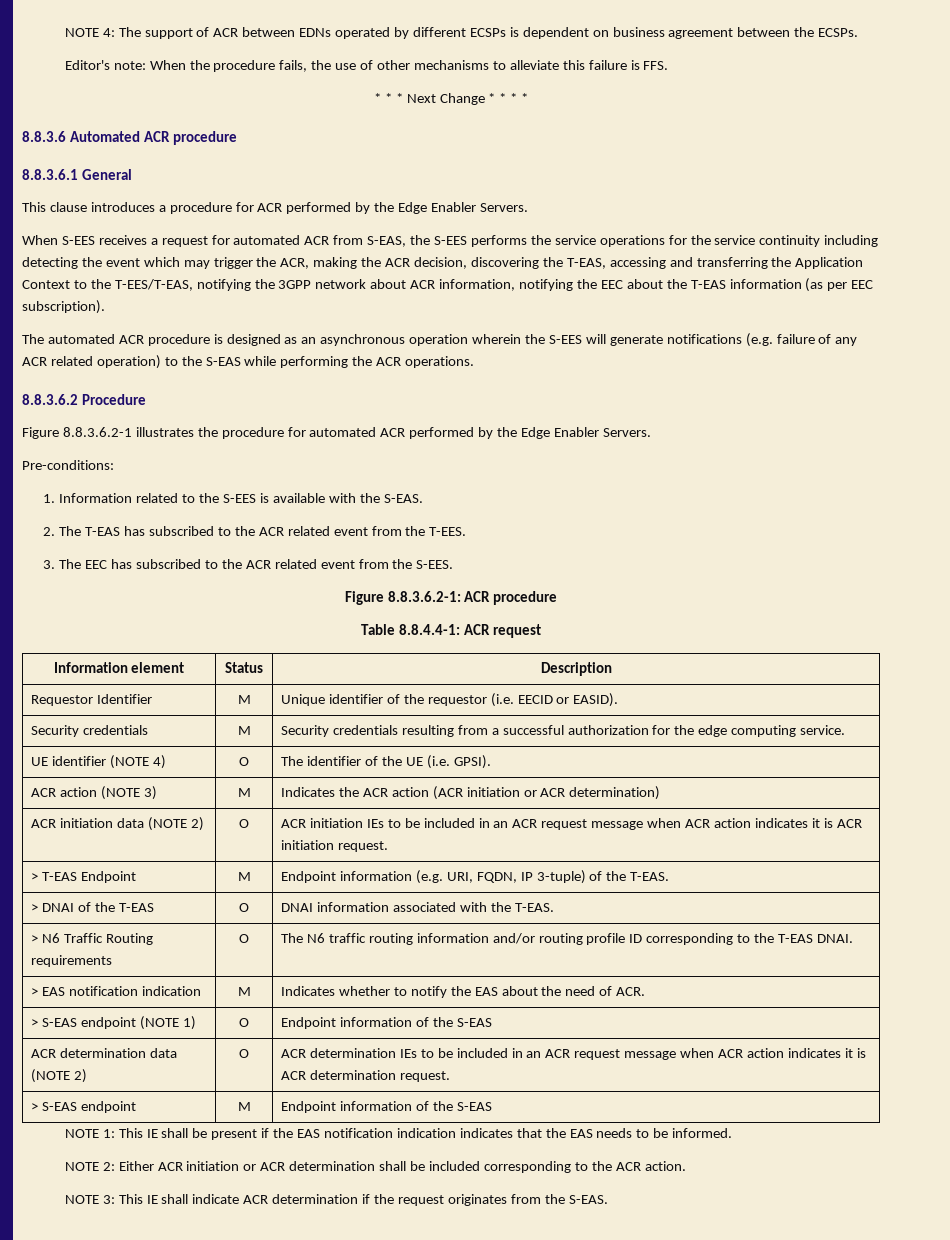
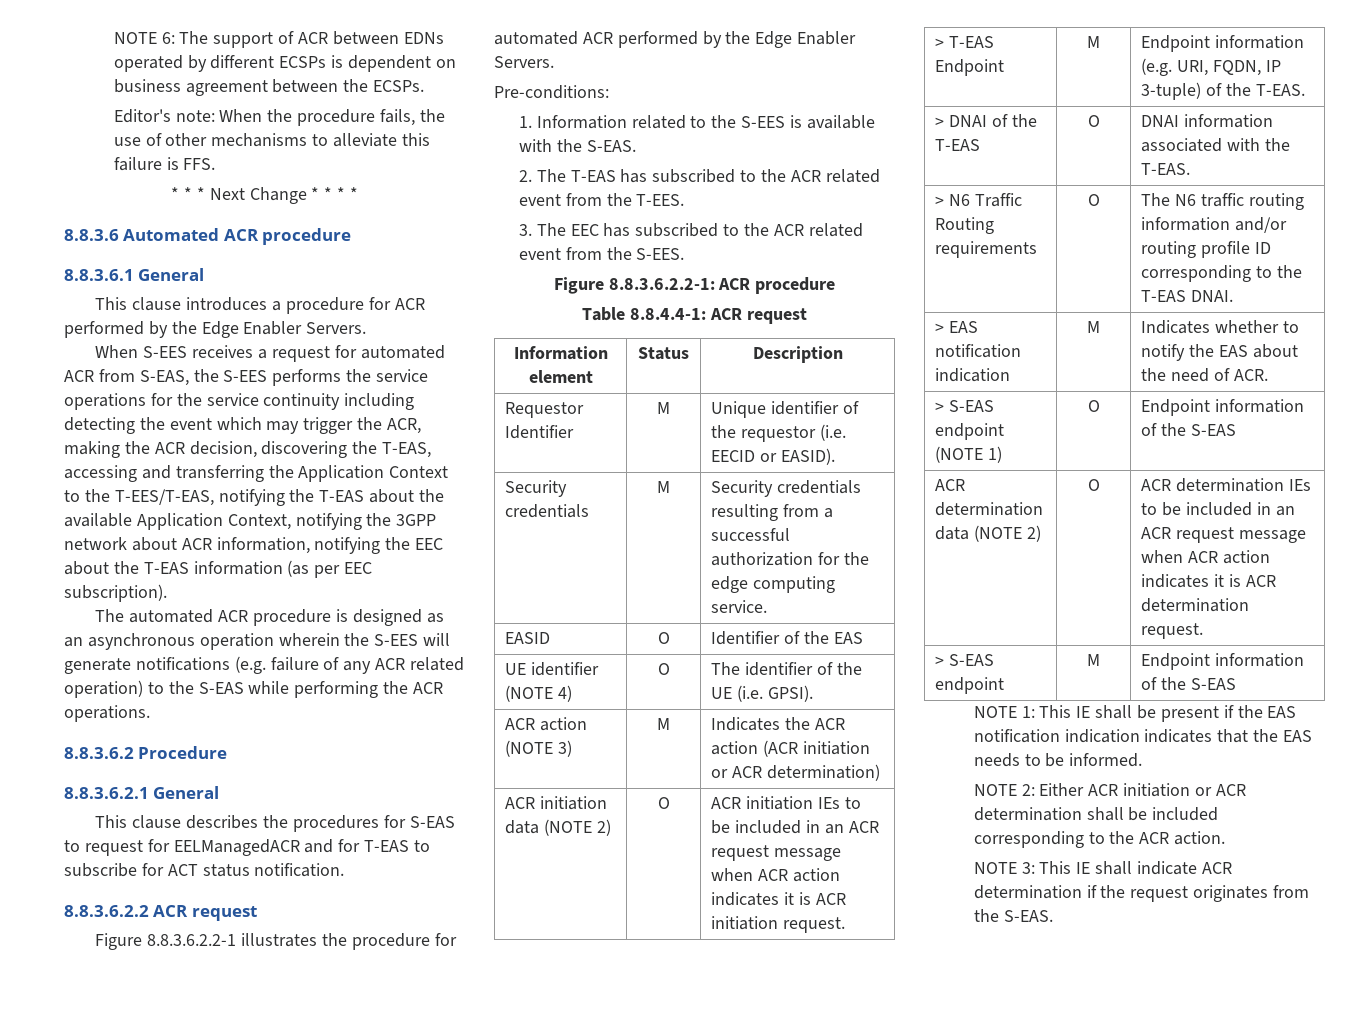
[64,28,115,37] NOTE 4: -> [113,32,175,44] NOTE 6:
(275, 284) none -> [319,489,445,503] [64,513,392,530] T-EAS about the available Application Context, notifying the
[22,427,132,439] // Figure 8.8.3.6.2-1 -> [64,786,220,799] [95,815,455,832] [64,839,431,856] [64,863,345,877] [64,905,257,921] [95,933,237,950] // 8.8.3.6.2.1 General // This clause describes the procedures for S-EAS to request for EELManagedACR and for T-EAS to subscribe for ACT status notification. // 8.8.3.6.2.2 ACR request // Figure 8.8.3.6.2.2-1
[387,591,461,602] 8.8.3.6.2-1: -> [608,278,715,290] 8.8.3.6.2.2-1:
(846, 730) none -> [505,632,551,644] [657,632,670,644] [711,631,863,645] // EASID | O | Identifier of the EAS

